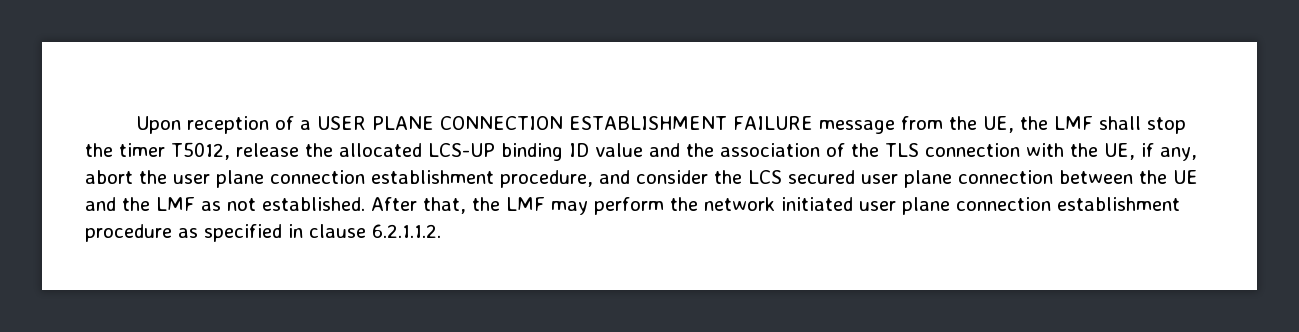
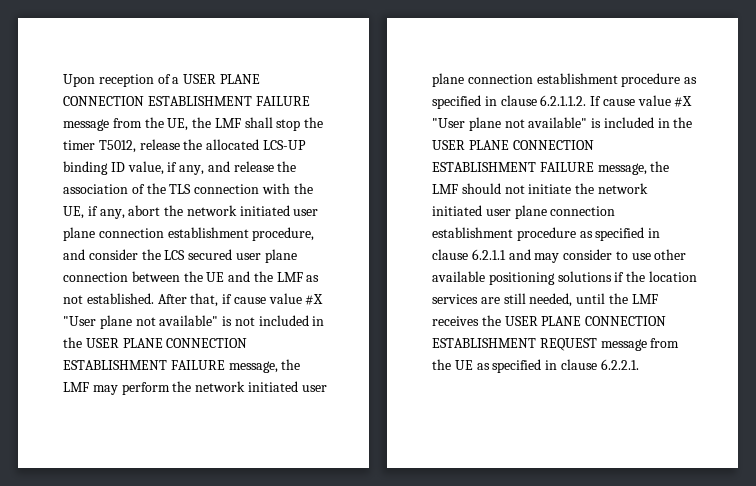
[595,143,680,157] value and -> [127,161,274,175] value, if any, and release
(167, 177) none -> [186,205,290,216] network initiated
(466, 205) none -> [222,293,324,305] [63,315,325,329] [63,337,248,348] [63,360,278,373] if cause value #X "User plane not available" is not included in the USER PLANE CONNECTION ESTABLISHMENT FAILURE message,
(441, 231) none -> [590,95,693,107] [432,117,693,131] [432,140,594,150] [432,161,670,175] [432,183,648,194] [432,205,616,219] [432,227,661,241] [432,249,687,263] [432,271,697,285] [432,293,658,307] [432,315,667,326] [432,338,680,351] [432,359,639,373] If cause value #X "User plane not available" is included in the USER PLANE CONNECTION ESTABLISHMENT FAILURE message, the LMF should not initiate the network initiated user plane connection establishment procedure as specified in clause 6.2.1.1 and may consider to use other available positioning solutions if the location services are still needed, until the LMF receives the USER PLANE CONNECTION ESTABLISHMENT REQUEST message from the UE as specified in clause 6.2.2.1.

